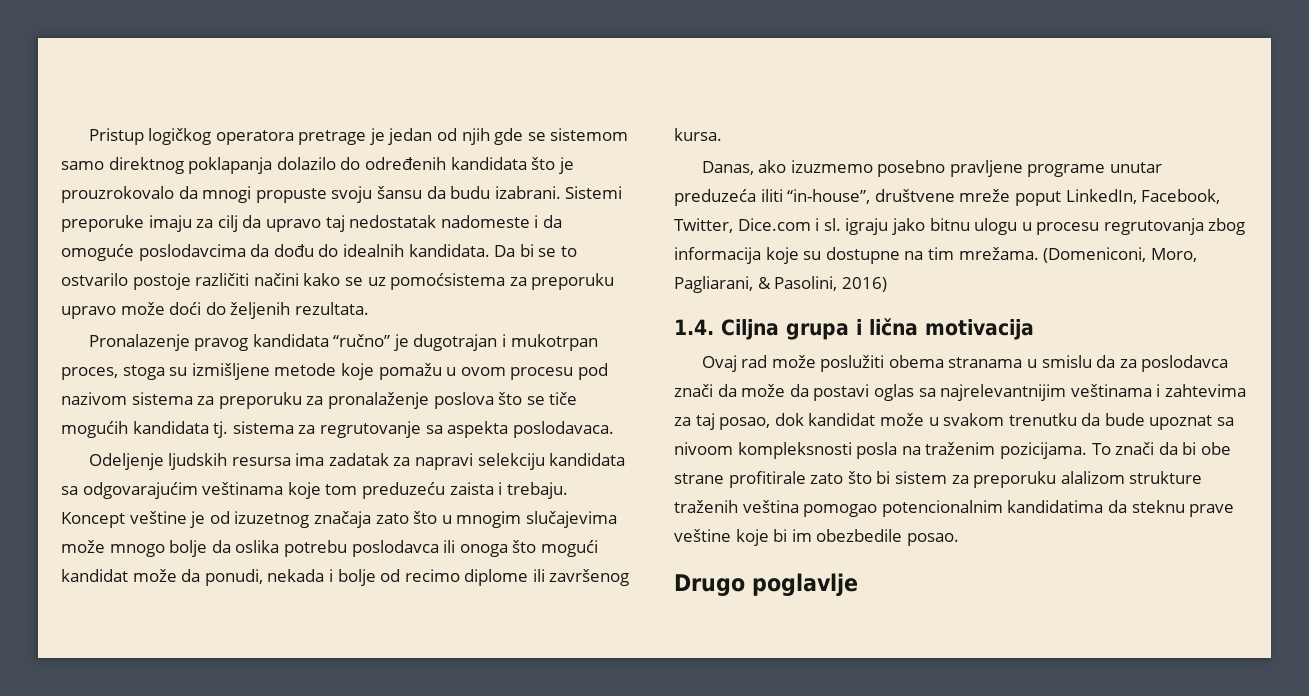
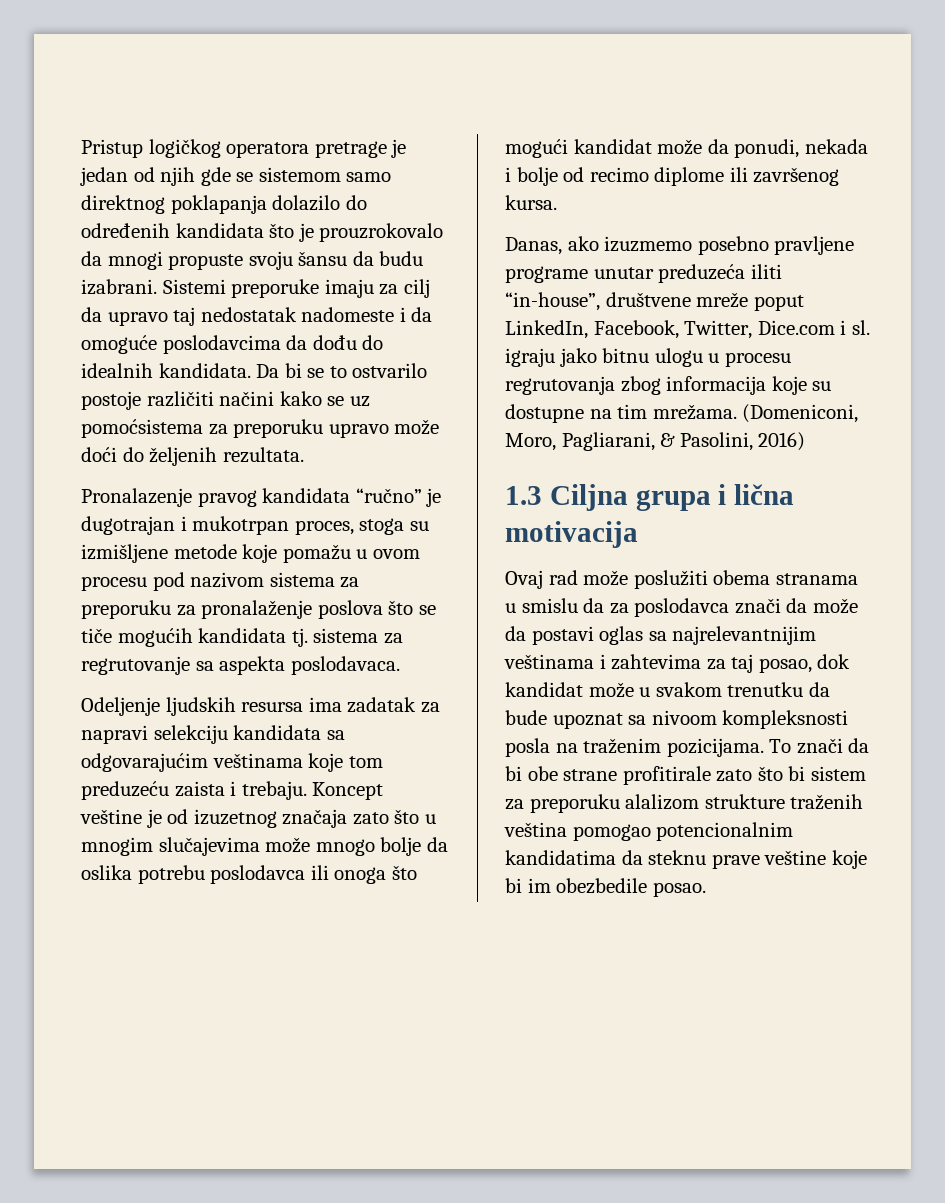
[674,319,714,335] 1.4. -> [505,486,542,505] 1.3
[674,573,858,596] // Drugo poglavlje -> (706, 889) none

